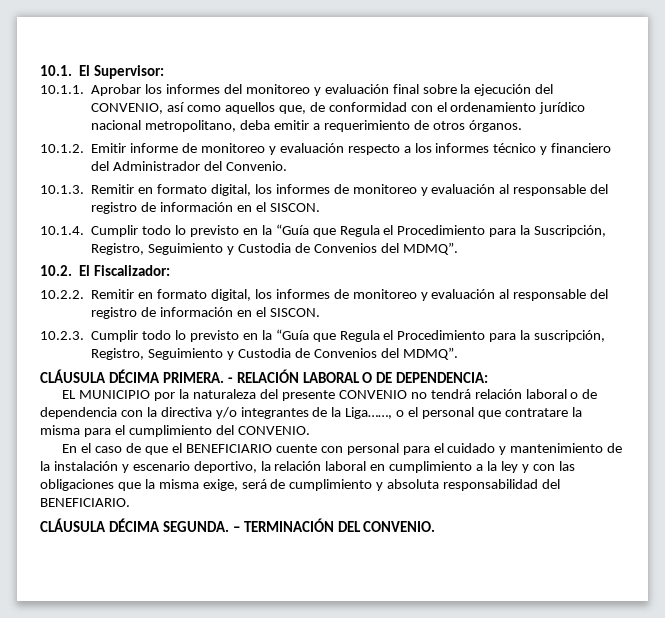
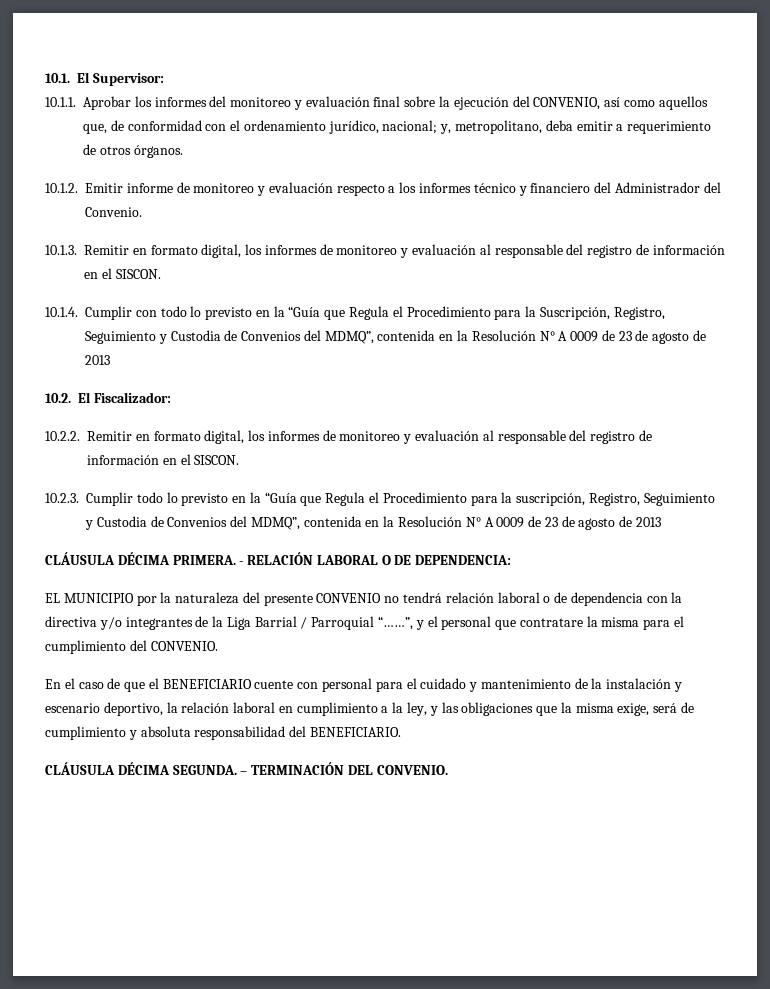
[539,102,586,114] [91,120,142,130] jurídico nacional -> [328,120,452,134] jurídico, nacional; y,
(139, 231) none -> [135,310,157,317] con
[402,242,458,255] MDMQ”. -> [324,330,707,344] [85,355,110,365] MDMQ”, contenida en la Resolución N° A 0009 de 23 de agosto de 2013
[402,347,458,360] MDMQ”. -> [250,516,662,530] MDMQ”, contenida en la Resolución N° A 0009 de 23 de agosto de 2013
[345,407,405,419] Liga……, o -> [226,616,424,630] Liga Barrial / Parroquial “……”, y
[500,461,555,473] ley y con -> [407,702,438,716] ley, y

